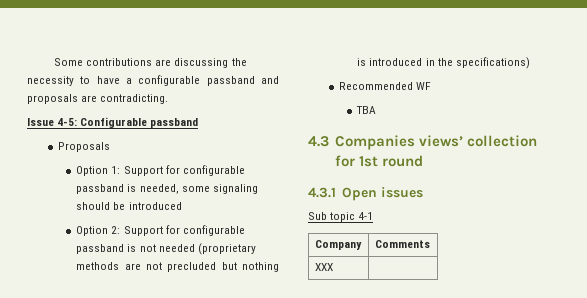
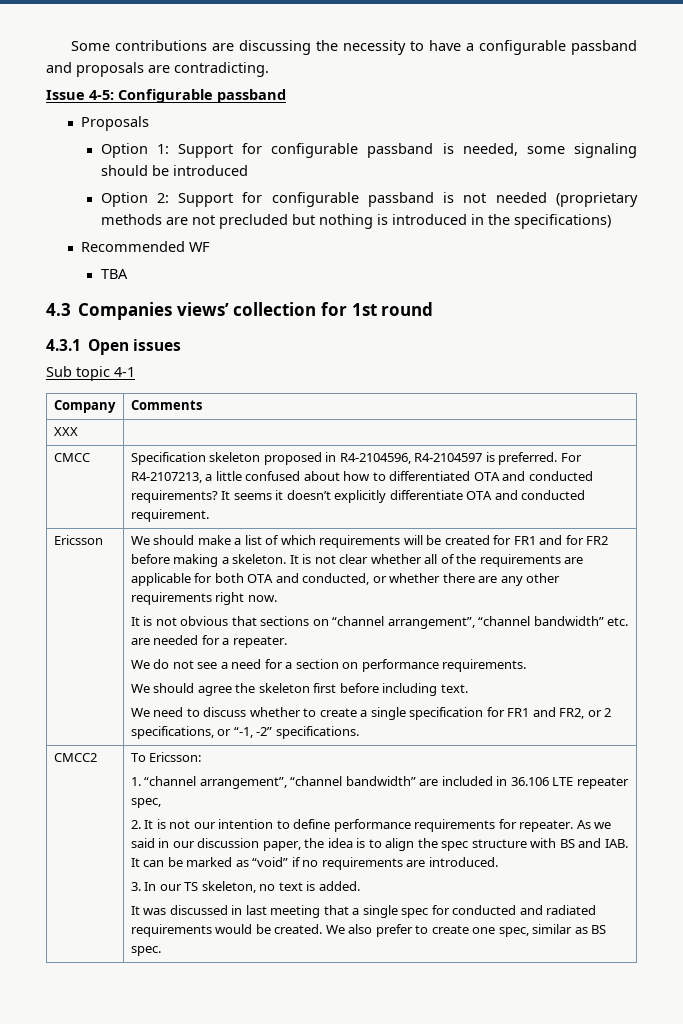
(333, 267) none -> [53,453,90,462] [130,452,582,465] [130,471,593,483] [130,490,586,503] [130,509,209,522] [53,535,103,545] [130,535,609,548] [130,554,584,567] [130,573,561,586] [130,592,277,605] [130,616,629,629] [130,635,287,648] [130,659,527,672] [130,683,468,696] [130,707,612,720] [130,726,359,739] [53,753,97,762] [130,752,202,762] [130,776,629,789] [130,798,161,808] [130,819,612,832] [130,838,628,851] [130,857,498,870] [130,881,360,893] [130,905,597,918] [130,924,607,937] [130,946,161,956] // CMCC | Specification skeleton proposed in R4-2104596, R4-2104597 is preferred. For R4-2107213, a little confused about how to differentiated OTA and conducted requirements? It seems it doesn’t explicitly differentiate OTA and conducted requirement. // Ericsson | We should make a list of which requirements will be created for FR1 and for FR2 before making a skeleton. It is not clear whether all of the requirements are applicable for both OTA and conducted, or whether there are any other requirements right now. // It is not obvious that sections on “channel arrangement”, “channel bandwidth” etc. are needed for a repeater. // We do not see a need for a section on performance requirements. // We should agree the skeleton first before including text. // We need to discuss whether to create a single specification for FR1 and FR2, or 2 specifications, or “-1, -2” specifications. // CMCC2 | To Ericsson: // 1. “channel arrangement”, “channel bandwidth” are included in 36.106 LTE repeater spec, // 2. It is not our intention to define performance requirements for repeater. As we said in our discussion paper, the idea is to align the spec structure with BS and IAB. It can be marked as “void” if no requirements are introduced. // 3. In our TS skeleton, no text is added. // It was discussed in last meeting that a single spec for conducted and radiated requirements would be created. We also prefer to create one spec, similar as BS spec.

